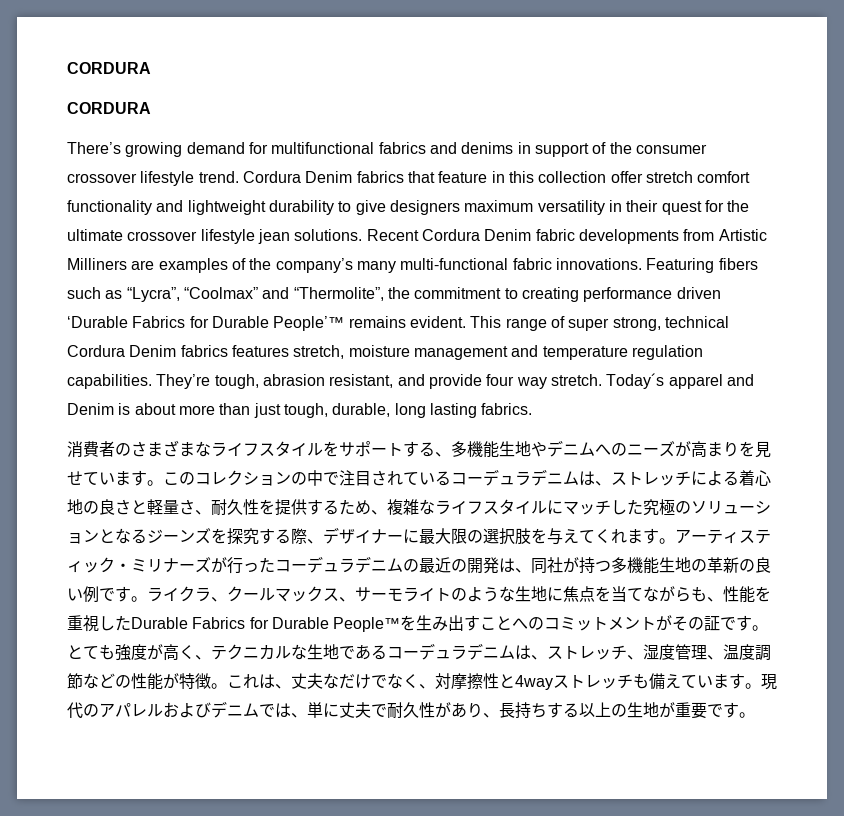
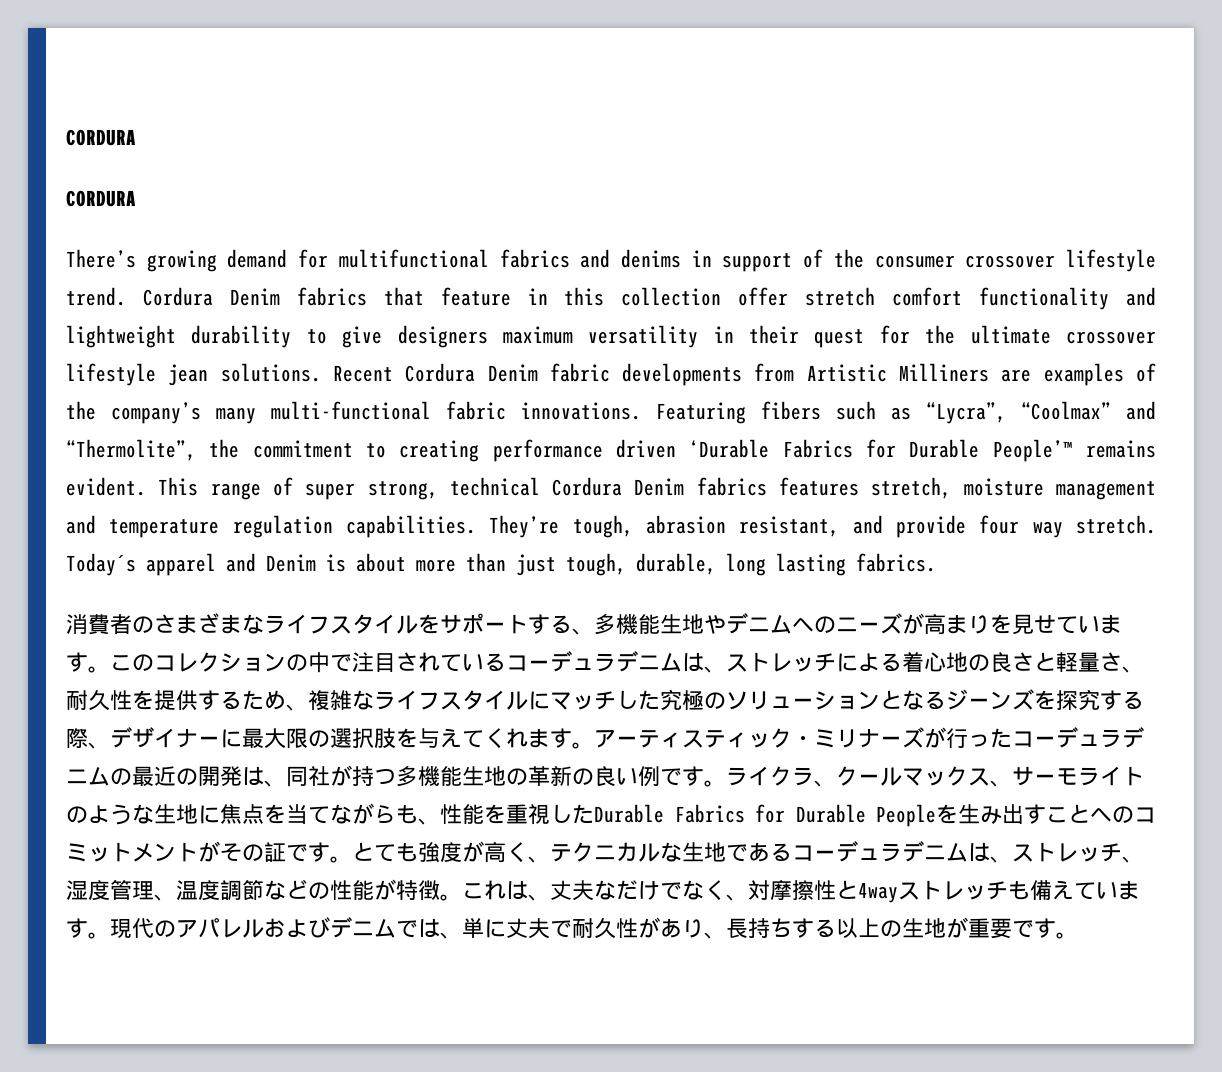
[333,617,401,632] People™ -> [876,804,936,827] People

